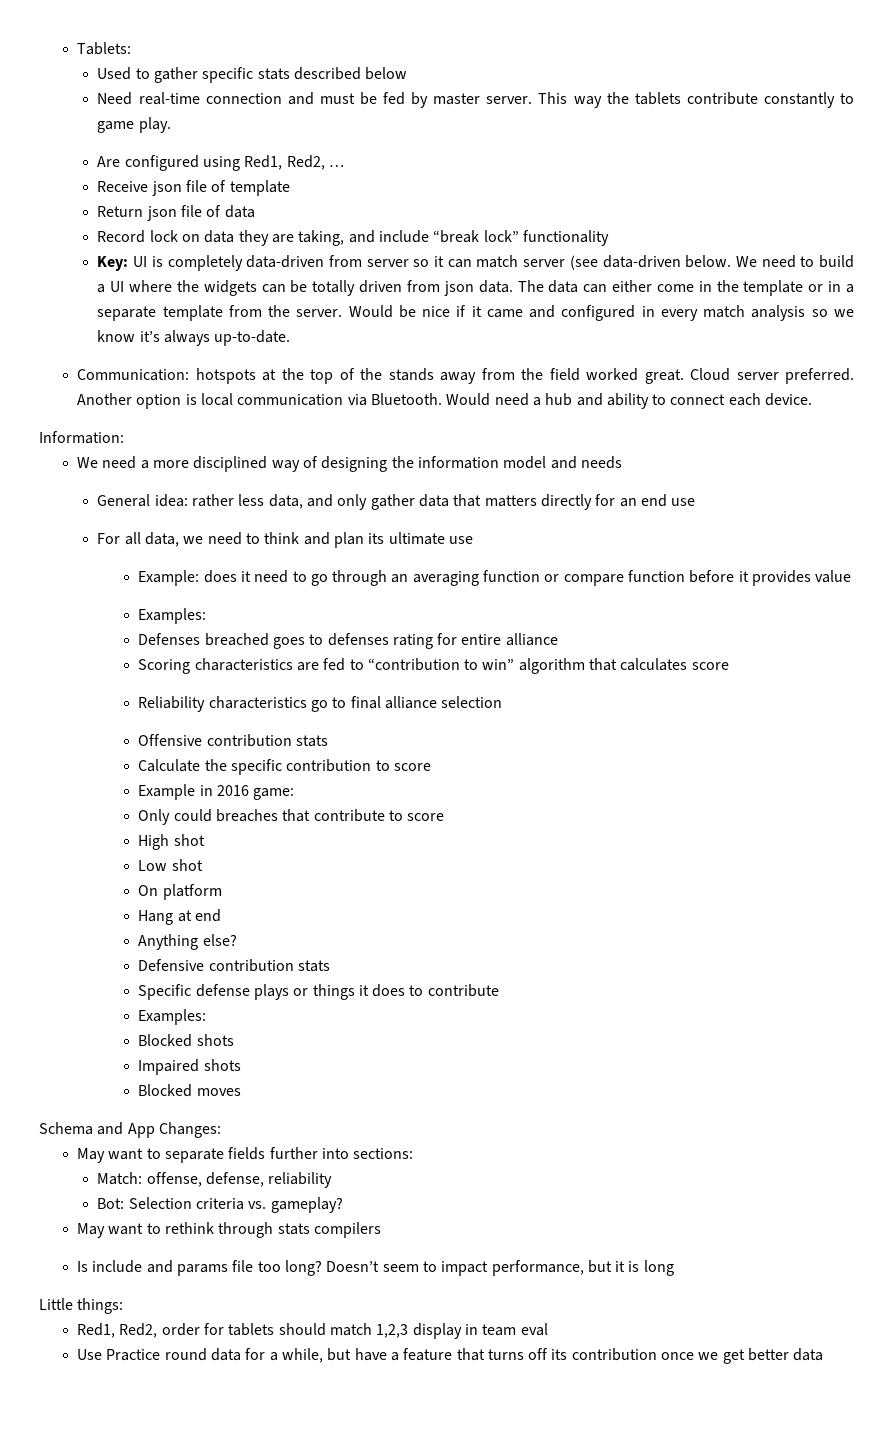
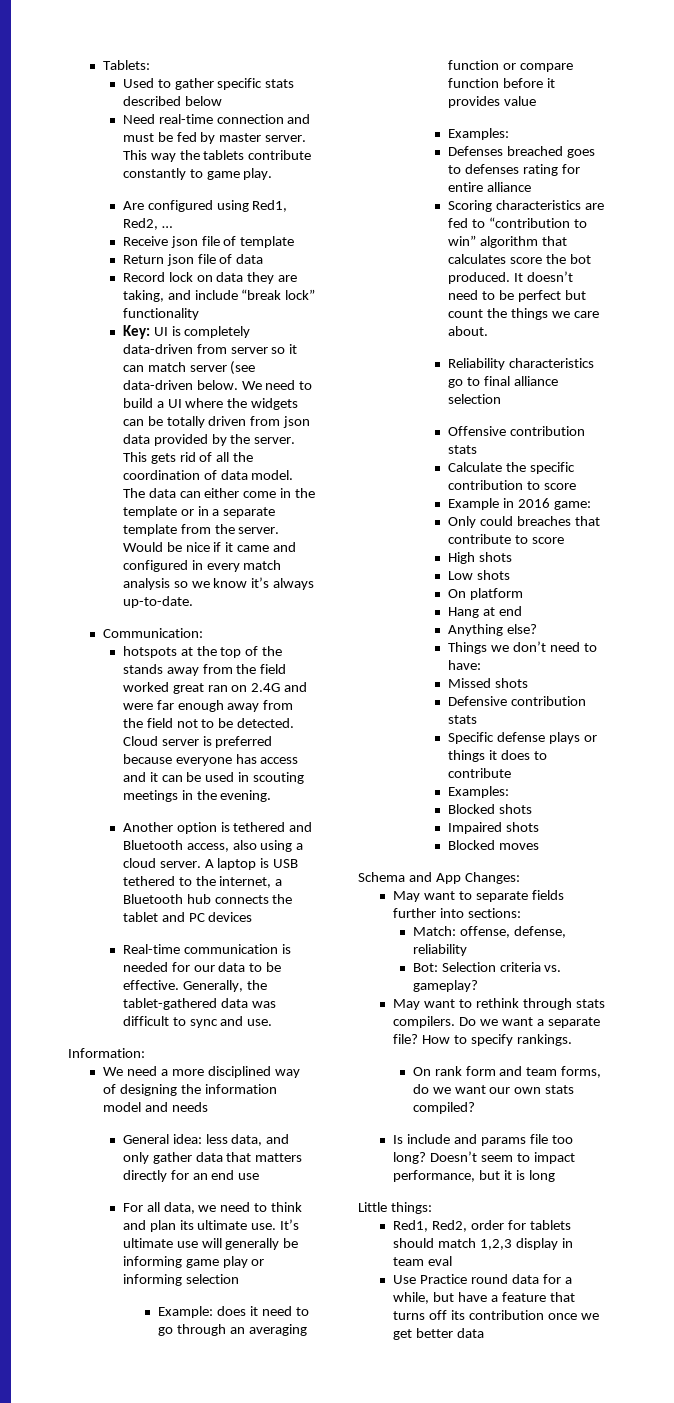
[478,280,513,293] data. -> [122,434,296,446] [122,452,254,464] [122,470,294,480] data provided by the server. This gets rid of all the coordination of data model.
(190, 375) none -> (204, 633) //
[644,368,855,384] [77,393,813,409] great. Cloud server preferred. Another option is local communication via Bluetooth. Would need a hub and ability to connect each device. -> [172,682,308,694] [122,700,294,712] [122,718,295,728] [122,736,273,748] [122,754,299,766] [122,772,305,784] [122,790,272,802] [122,822,313,834] [122,840,304,852] [122,858,299,870] [122,876,283,888] [122,894,293,904] [122,912,253,922] [122,944,291,954] [122,962,282,972] [122,980,267,992] [122,998,276,1010] [122,1016,273,1028] great ran on 2.4G and were far enough away from the field not to be detected. Cloud server is preferred because everyone has access and it can be used in scouting meetings in the evening. // Another option is tethered and Bluetooth access, also using a cloud server. A laptop is USB tethered to the internet, a Bluetooth hub connects the tablet and PC devices // Real-time communication is needed for our data to be effective. Generally, the tablet-gathered data was difficult to sync and use.
[192,494,235,507] rather -> (202, 1139) none
[448,536,473,544] use -> [251,1219,300,1230] [122,1238,299,1250] [122,1256,265,1268] [122,1274,239,1286] use. It’s ultimate use will generally be informing game play or informing selection
(729, 666) none -> [546,254,592,264] [448,271,574,284] [448,290,587,302] [448,308,600,320] [448,326,489,336] the bot produced. It doesn’t need to be perfect but count the things we care about.
[173,834,205,846] shot -> [479,552,513,562] shots
[171,859,203,871] shot -> [477,570,511,580] shots
(237, 940) none -> [448,641,598,654] [448,660,482,670] [448,678,529,688] // Things we don’t need to have: // Missed shots
[313,1222,381,1238] compilers -> [393,1016,600,1028] [393,1034,573,1046] [412,1066,602,1078] [412,1084,575,1094] [412,1102,475,1114] compilers. Do we want a separate file? How to specify rankings. // On rank form and team forms, do we want our own stats compiled?

